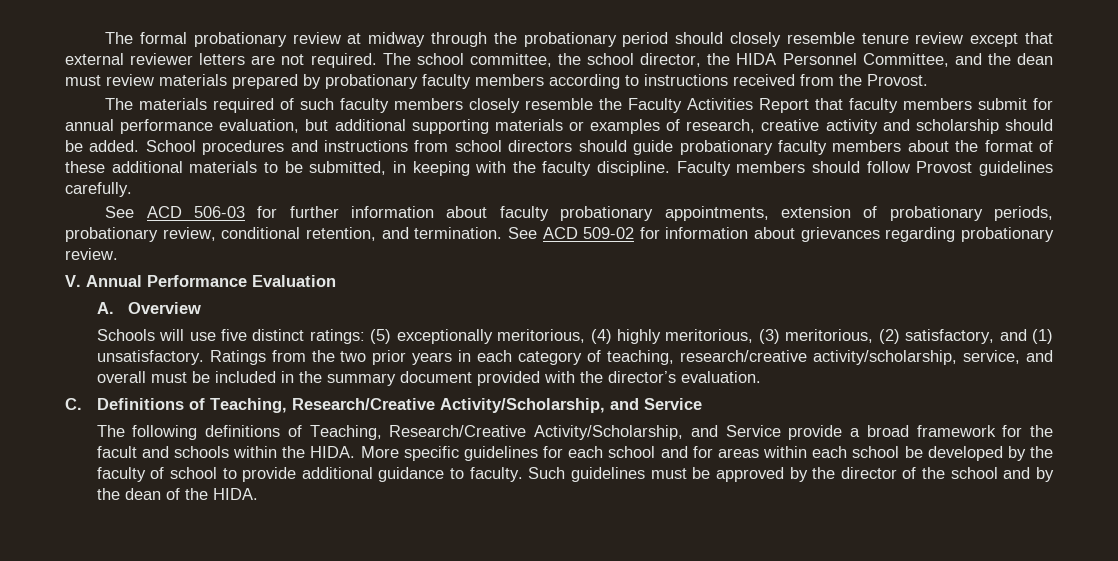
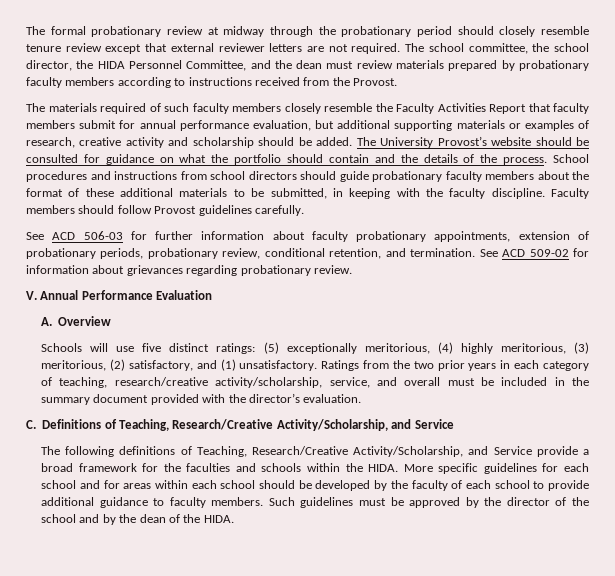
(140, 146) none -> [356,136,589,148] [26,154,548,165] The University Provost’s website should be consulted for guidance on what the portfolio should contain and the details of the process.
[96,446,137,458] facult -> [186,463,231,472] faculties
(900, 452) none -> [259,480,296,489] should
(165, 473) none -> [465,480,491,489] each
[469,467,523,482] faculty. -> [169,497,264,508] faculty members.

